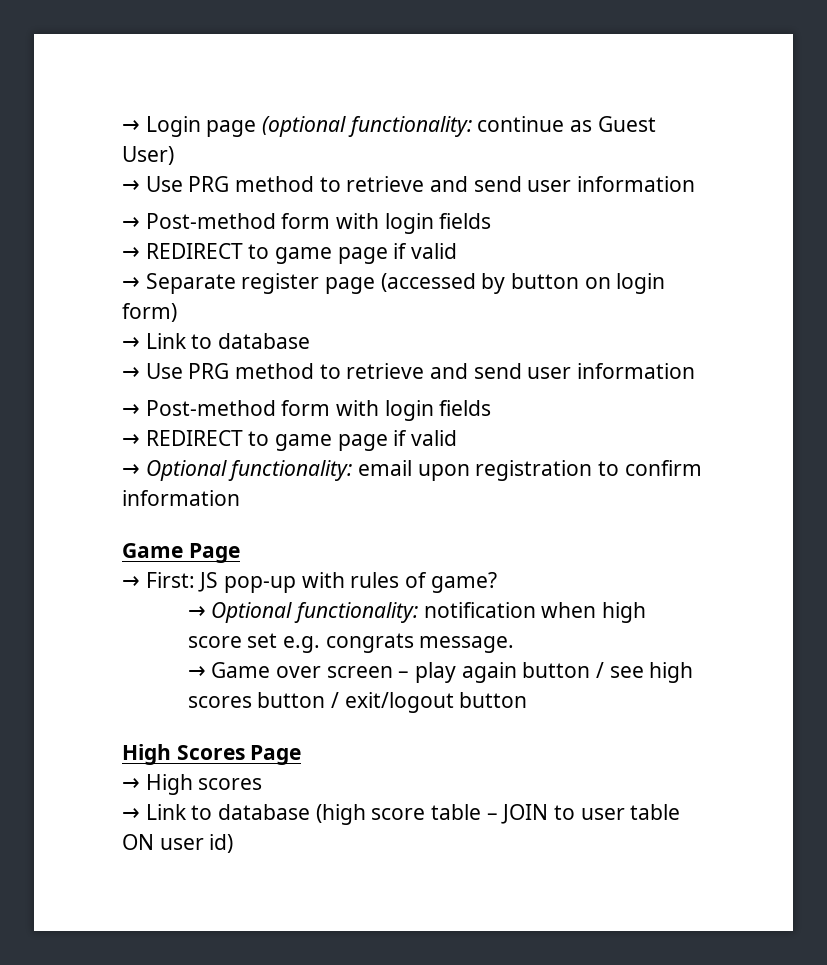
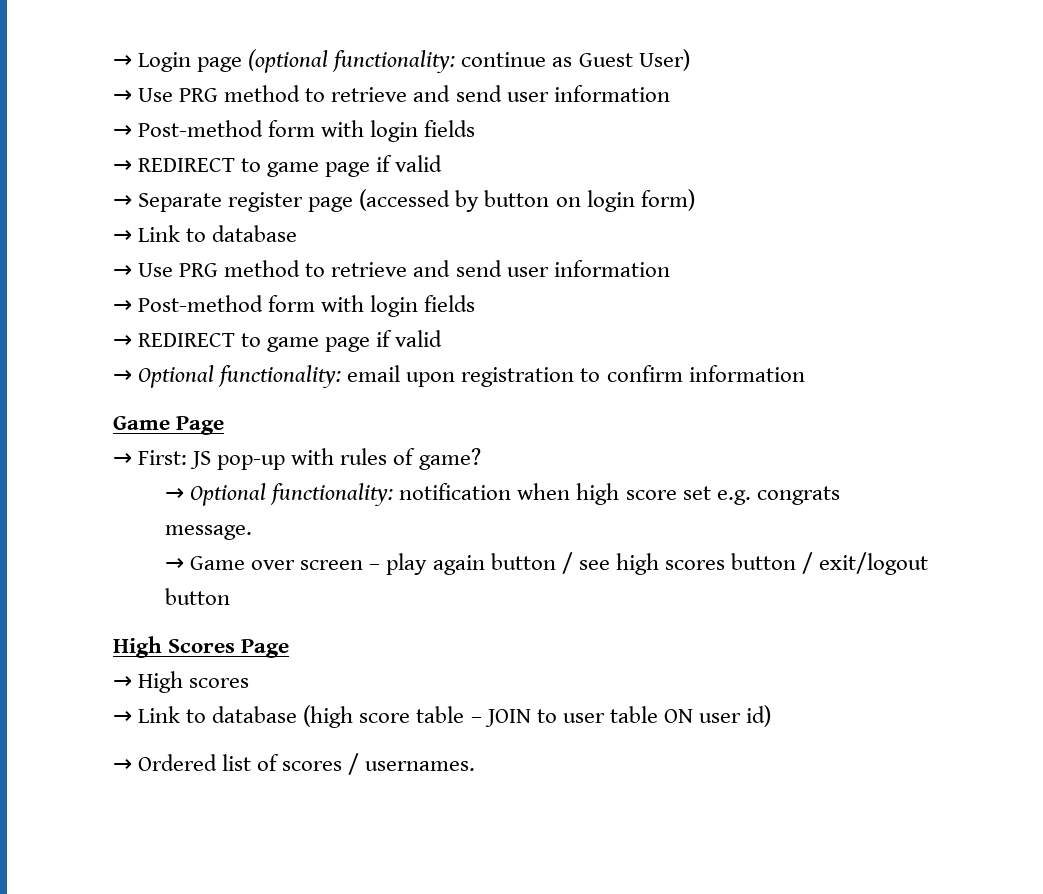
(234, 843) none -> [113,753,476,775] // → Ordered list of scores / usernames.

